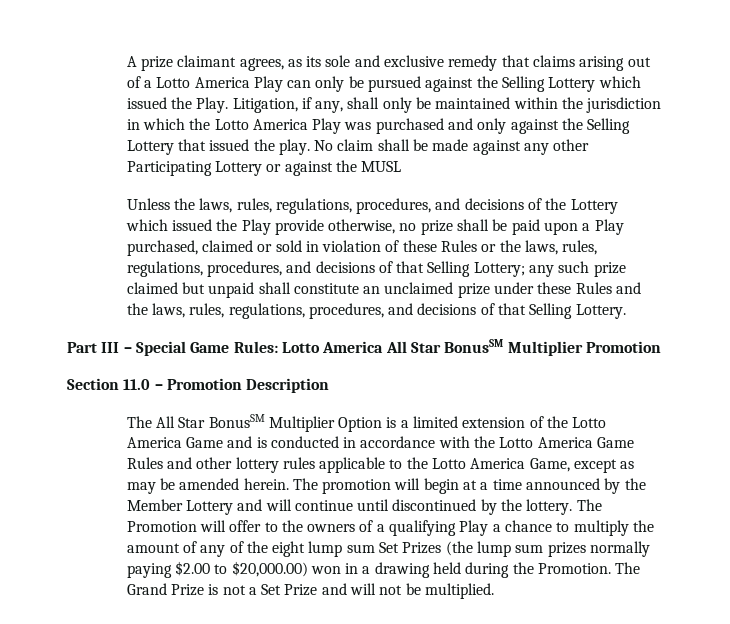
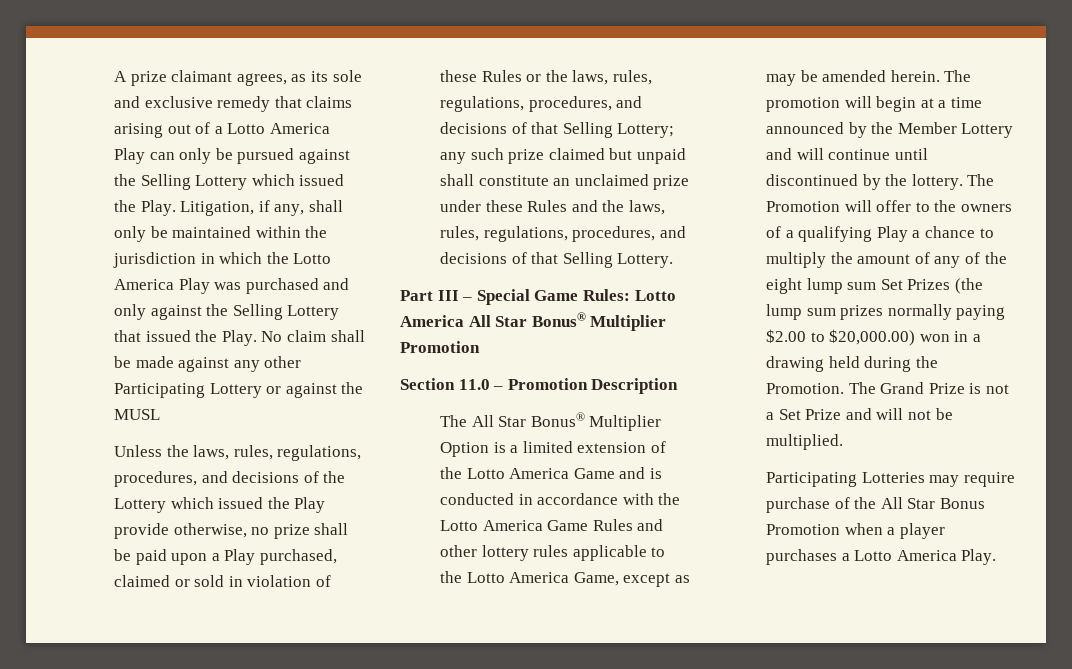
[278,139,310,155] play. -> [221,330,257,346] Play.
[444,339,504,353] BonusSM -> [531,312,586,327] Bonus®
[208,414,265,428] BonusSM -> [530,412,585,427] Bonus®
(495, 591) none -> [766,472,1015,487] [766,497,986,513] [766,523,945,539] [766,549,997,565] // Participating Lotteries may require purchase of the All Star Bonus Promotion when a player purchases a Lotto America Play.

